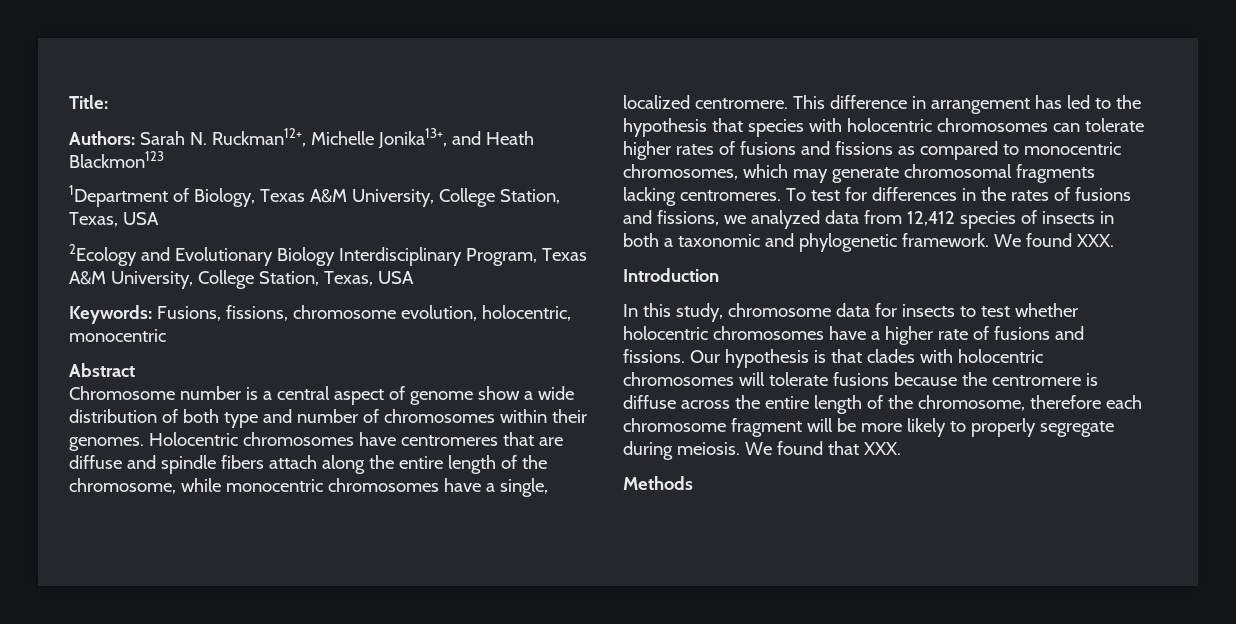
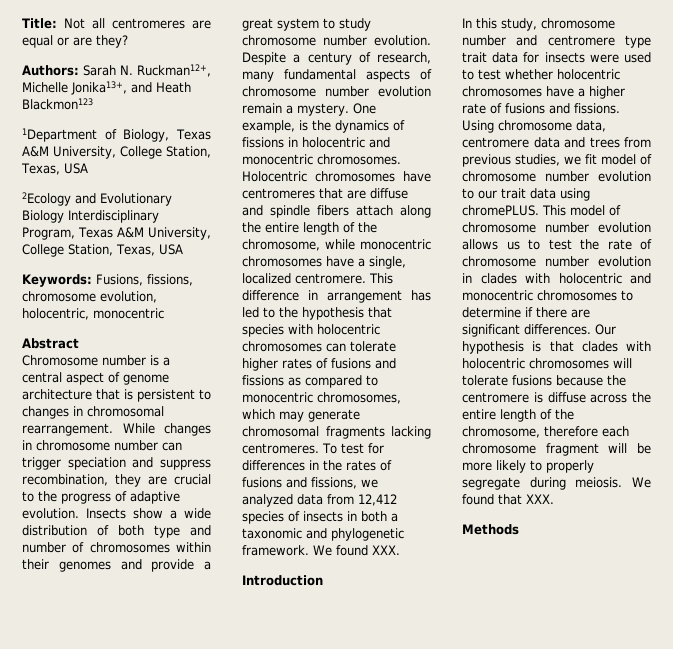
(108, 102) none -> [64,18,211,29] [22,35,128,48] Not all centromeres are equal or are they?
(473, 398) none -> [22,389,211,402] [22,406,164,419] [22,423,211,436] [22,440,182,451] [22,457,211,470] [22,474,211,487] [22,491,180,504] [22,508,126,519] architecture that is persistent to changes in chromosomal rearrangement. While changes in chromosome number can trigger speciation and suppress recombination, they are crucial to the progress of adaptive evolution. Insects
[69,437,144,451] genomes. -> [58,559,211,572] [242,18,371,31] [242,35,431,46] [242,52,431,65] [242,69,432,82] [242,86,431,97] [242,103,376,116] [242,120,405,133] [242,137,390,148] [242,154,401,165] genomes and provide a great system to study chromosome number evolution. Despite a century of research, many fundamental aspects of chromosome number evolution remain a mystery. One example, is the dynamics of fissions in holocentric and monocentric chromosomes.
(831, 310) none -> [462,35,651,48] [462,52,487,63] number and centromere type trait
(955, 310) none -> [589,52,651,63] were used
(685, 356) none -> [462,120,606,133] [462,137,651,148] [462,154,652,167] [462,171,651,182] [462,188,590,201] [462,205,621,216] [462,222,651,233] [462,239,652,250] [462,256,651,267] [462,273,651,284] [462,290,633,301] [462,307,590,318] [462,324,591,337] Using chromosome data, centromere data and trees from previous studies, we fit model of chromosome number evolution to our trait data using chromePLUS. This model of chromosome number evolution allows us to test the rate of chromosome number evolution in clades with holocentric and monocentric chromosomes to determine if there are significant differences.

